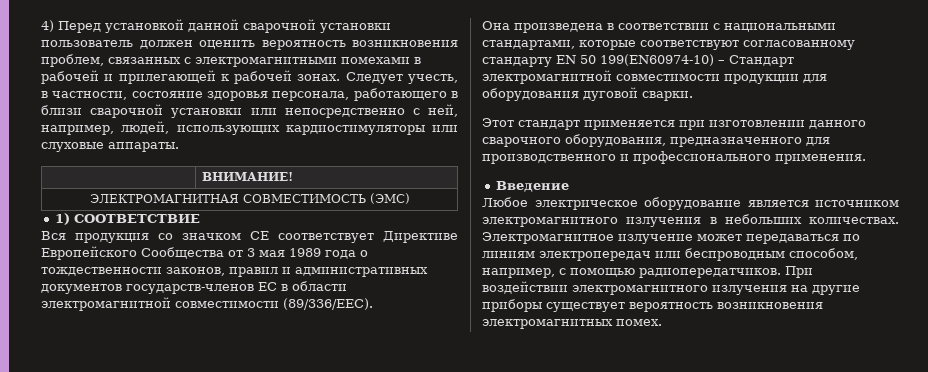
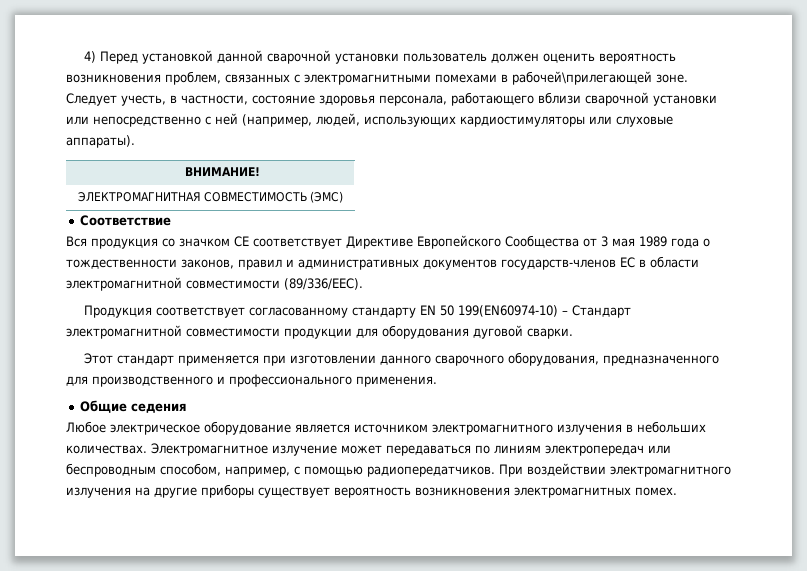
[41,70,341,84] рабочей и прилегающей к рабочей зонах. -> [512,71,688,85] рабочей\прилегающей зоне.
[451,91,458,98] [41,105,82,115] в близи -> [538,92,581,104] вблизи
[428,104,458,117] [41,125,114,135] ней, например, -> [215,113,312,127] ней (например,
[108,142,179,152] аппараты. -> [66,135,135,148] аппараты).
[55,213,201,225] 1) СООТВЕТСТВИЕ -> [80,215,172,226] Соответствие
[482,21,836,33] [482,40,739,50] Она произведена в соответствии с национальными стандартами, которые соответствуют -> [84,305,246,318] Продукция соответствует
[496,181,570,192] Введение -> [80,400,188,413] Общие седения

